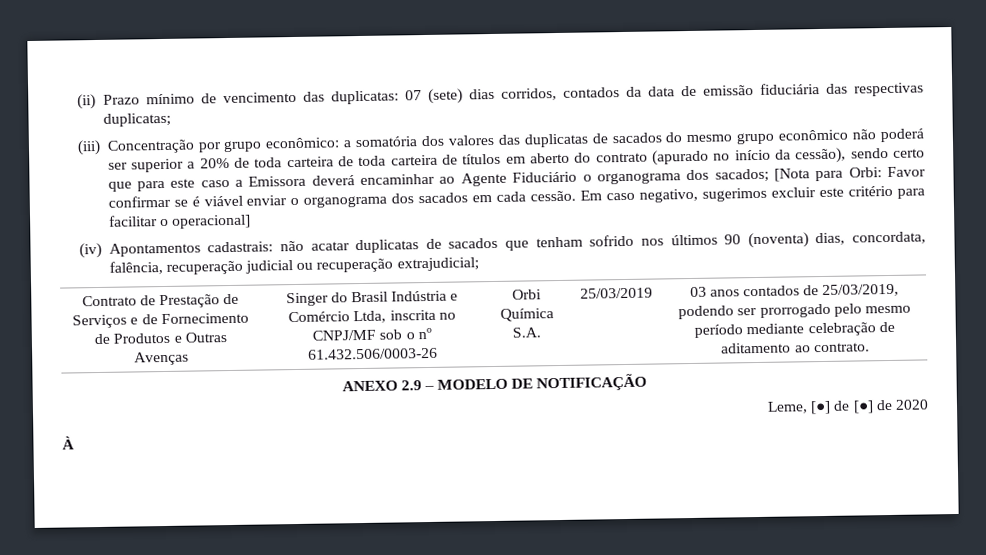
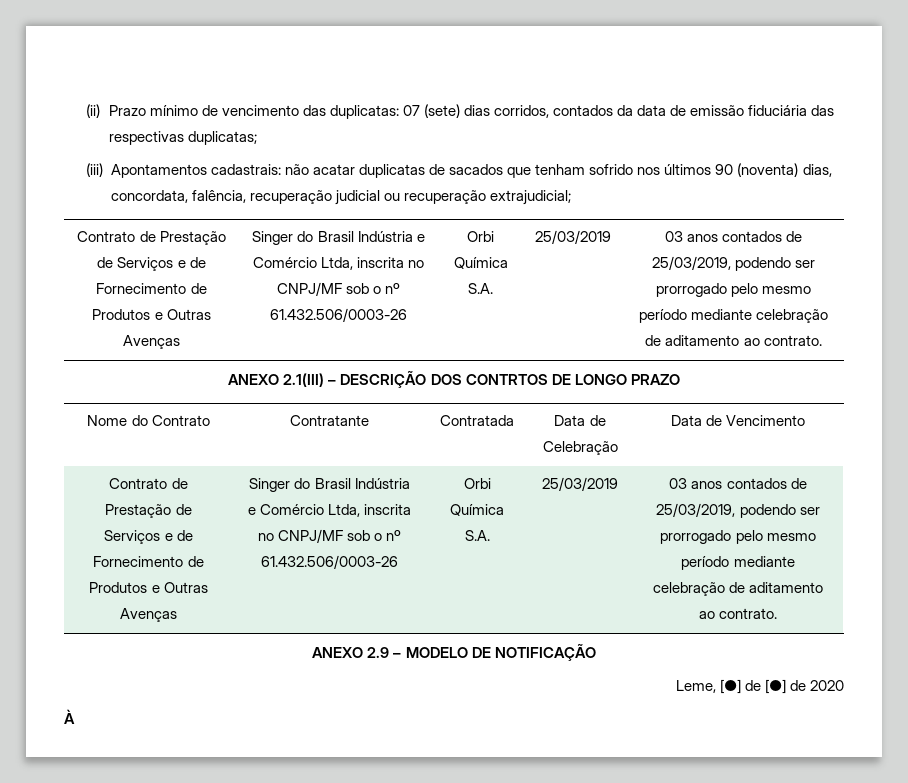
[106,128,925,154] [107,147,926,173] [107,166,927,192] [107,185,926,208] [108,214,251,229] [78,242,102,259] Concentração por grupo econômico: a somatória dos valores das duplicatas de sacados do mesmo grupo econômico não poderá ser superior a 20% de toda carteira de toda carteira de títulos em aberto do contrato (apurado no início da cessão), sendo certo que para este caso a Emissora deverá encaminhar ao Agente Fiduciário o organograma dos sacados; [Nota para Orbi: Favor confirmar se é viável enviar o organograma dos sacados em cada cessão. Em caso negativo, sugerimos excluir este critério para facilitar o operacional] // (iv) -> (104, 170) none
(870, 347) none -> [228,370,680,388] [87,415,210,426] [290,415,369,426] [440,415,514,426] [554,415,606,426] [542,441,618,455] [670,415,806,426] [109,478,188,489] [105,504,192,518] [104,530,193,544] [93,556,204,567] [89,582,208,593] [120,608,177,622] [249,478,410,492] [247,504,412,517] [257,529,402,543] [261,555,398,569] [463,478,491,489] [450,504,504,516] [464,530,490,541] [542,477,618,491] [669,478,807,489] [656,503,820,518] [660,530,816,544] [681,556,795,570] [652,582,824,596] [698,608,778,619] // ANEXO 2.1(III) – DESCRIÇÃO DOS CONTRTOS DE LONGO PRAZO // Nome do Contrato | Contratante | Contratada | Data de Celebração | Data de Vencimento // Contrato de Prestação de Serviços e de Fornecimento de Produtos e Outras Avenças | Singer do Brasil Indústria e Comércio Ltda, inscrita no CNPJ/MF sob o nº 61.432.506/0003-26 | Orbi Química S.A. | 25/03/2019 | 03 anos contados de 25/03/2019, podendo ser prorrogado pelo mesmo período mediante celebração de aditamento ao contrato.

